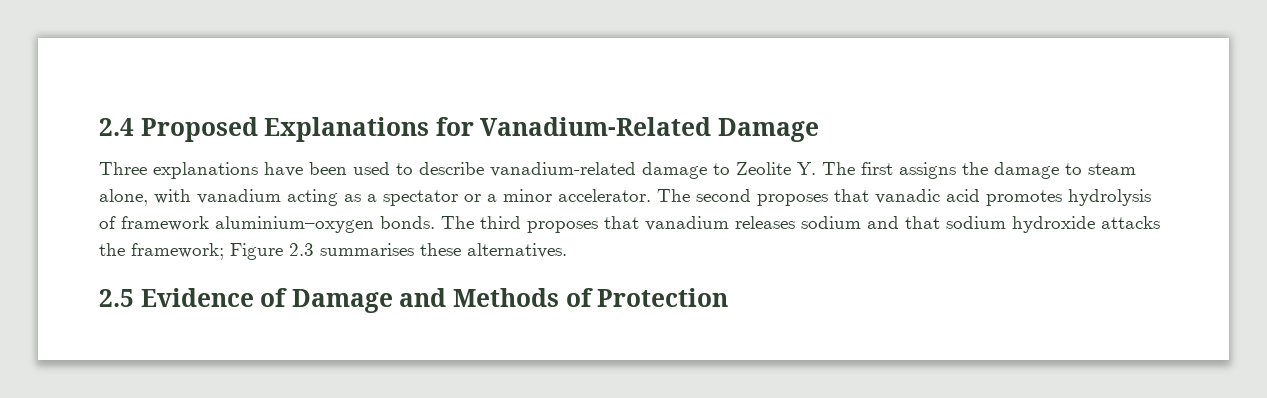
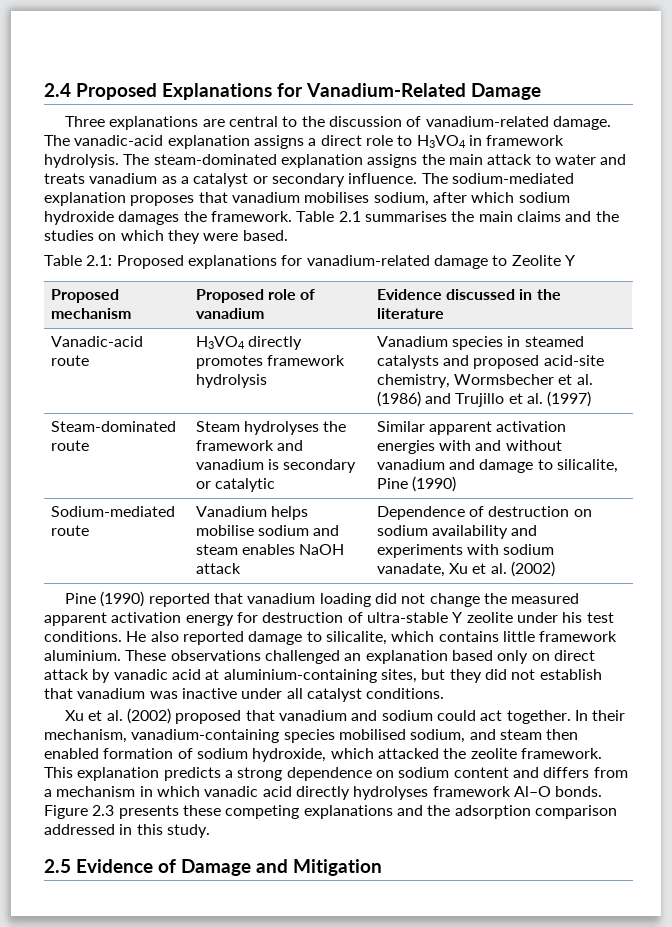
[264,162,1136,179] [99,189,1151,206] [99,216,1160,233] [99,243,567,260] have been used to describe vanadium-related damage to Zeolite Y. The first assigns the damage to steam alone, with vanadium acting as a spectator or a minor accelerator. The second proposes that vanadic acid promotes hydrolysis of framework aluminium–oxygen bonds. The third proposes that vanadium releases sodium and that sodium hydroxide attacks the framework; Figure 2.3 summarises these alternatives. -> [202,116,611,130] [44,135,565,149] [44,154,627,168] [44,173,574,187] [44,192,570,206] [44,211,619,225] [44,230,288,244] [44,255,575,269] [50,289,119,303] [50,308,131,319] [195,289,316,303] [195,308,264,319] [376,289,561,300] [376,308,444,319] [50,336,143,347] [50,355,89,366] [195,336,302,350] [195,355,345,369] [195,374,267,388] [376,336,584,350] [376,355,604,369] [376,374,593,388] [376,391,592,407] [50,421,176,432] [50,440,89,451] [195,421,347,435] [195,440,303,451] [195,459,357,473] [195,478,275,492] [376,421,567,435] [376,440,562,454] [376,459,618,473] [376,476,456,492] [50,506,175,517] [50,525,89,536] [195,506,308,520] [195,525,340,536] [195,544,345,555] [195,563,241,574] [376,506,592,520] [376,525,538,539] [376,544,555,558] [376,561,555,577] [64,591,580,607] [44,612,614,626] [44,631,618,645] [44,650,595,664] [44,669,602,683] [44,688,445,702] [64,708,626,724] [44,729,579,743] [44,748,602,762] [44,767,628,781] [44,786,603,800] [44,805,617,819] [44,824,210,838] are central to the discussion of vanadium-related damage. The vanadic-acid explanation assigns a direct role to H3VO4 in framework hydrolysis. The steam-dominated explanation assigns the main attack to water and treats vanadium as a catalyst or secondary influence. The sodium-mediated explanation proposes that vanadium mobilises sodium, after which sodium hydroxide damages the framework. Table 2.1 summarises the main claims and the studies on which they were based. // Table 2.1: Proposed explanations for vanadium-related damage to Zeolite Y // Proposed mechanism | Proposed role of vanadium | Evidence discussed in the literature // Vanadic-acid route | H3VO4 directly promotes framework hydrolysis | Vanadium species in steamed catalysts and proposed acid-site chemistry, Wormsbecher et al. (1986) and Trujillo et al. (1997) // Steam-dominated route | Steam hydrolyses the framework and vanadium is secondary or catalytic | Similar apparent activation energies with and without vanadium and damage to silicalite, Pine (1990) // Sodium-mediated route | Vanadium helps mobilise sodium and steam enables NaOH attack | Dependence of destruction on sodium availability and experiments with sodium vanadate, Xu et al. (2002) // Pine (1990) reported that vanadium loading did not change the measured apparent activation energy for destruction of ultra-stable Y zeolite under his test conditions. He also reported damage to silicalite, which contains little framework aluminium. These observations challenged an explanation based only on direct attack by vanadic acid at aluminium-containing sites, but they did not establish that vanadium was inactive under all catalyst conditions. // Xu et al. (2002) proposed that vanadium and sodium could act together. In their mechanism, vanadium-containing species mobilised sodium, and steam then enabled formation of sodium hydroxide, which attacked the zeolite framework. This explanation predicts a strong dependence on sodium content and differs from a mechanism in which vanadic acid directly hydrolyses framework Al–O bonds. Figure 2.3 presents these competing explanations and the adsorption comparison addressed in this study.
[453,288,729,307] Methods of Protection -> [293,859,382,876] Mitigation

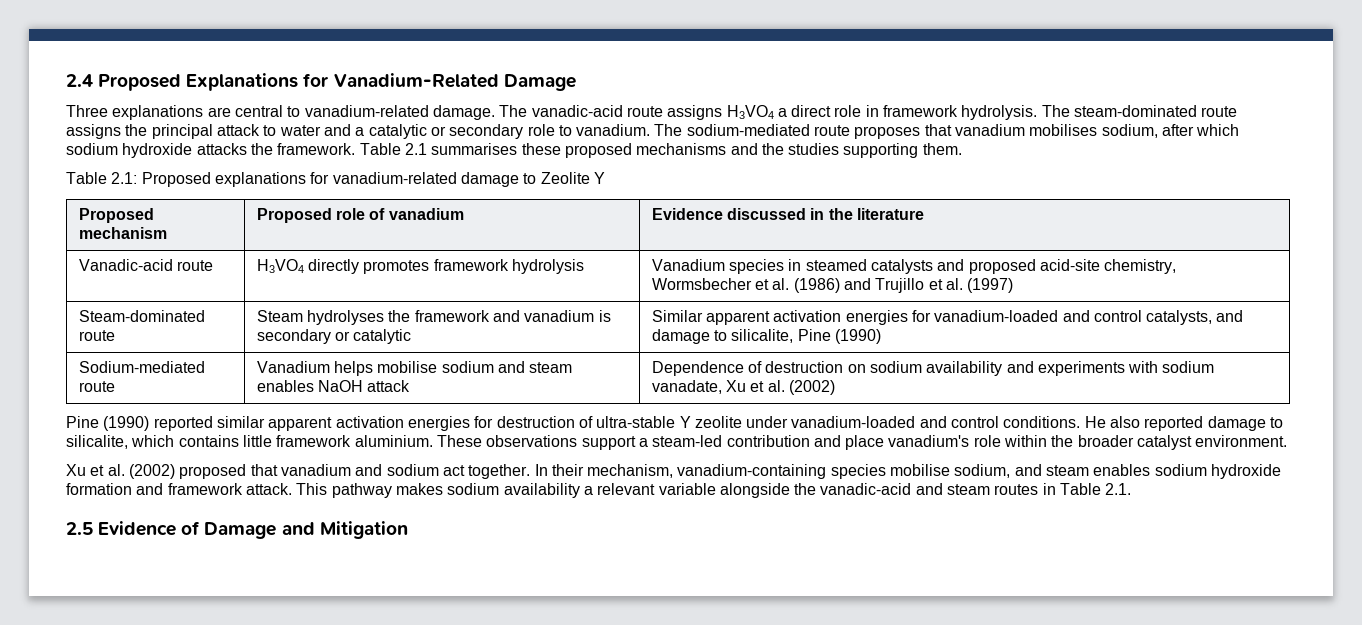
[301,116,422,127] the discussion of -> (301, 111) none
[167,135,304,149] explanation assigns -> [626,105,774,120] route assigns H3VO4
[397,135,466,148] to H3VO4 -> (862, 111) none
[280,154,363,168] explanation -> [1201,106,1238,117] route
[448,154,483,165] main -> [151,124,213,139] principal
[44,173,418,187] treats vanadium as a catalyst or secondary influence. -> [355,124,651,139] a catalytic or secondary role to vanadium.
[44,192,126,206] explanation -> [814,125,851,136] route
[118,211,180,225] damages -> [196,143,247,155] attacks
[451,211,619,222] [44,230,288,244] the main claims and the studies on which they were based. -> [521,143,962,158] these proposed mechanisms and the studies supporting them.
[438,440,562,451] [376,459,445,470] with and without vanadium -> [911,310,1213,325] for vanadium-loaded and control catalysts,
[213,593,580,607] [44,612,234,626] that vanadium loading did not change the measured apparent activation energy -> [216,416,470,431] similar apparent activation energies
[562,612,614,623] his test -> [791,416,1000,428] vanadium-loaded and control
[264,650,595,664] [44,669,602,683] [44,688,445,702] challenged an explanation based only on direct attack by vanadic acid at aluminium-containing sites, but they did not establish that vanadium was inactive under all catalyst conditions. -> [581,435,1288,450] support a steam-led contribution and place vanadium's role within the broader catalyst environment.
[436,710,476,721] could -> (439, 470) none
[338,729,406,740] mobilised -> [890,464,951,476] mobilise
[546,729,579,740] [44,748,602,762] [44,767,628,781] [44,786,603,800] [44,805,617,819] [44,824,210,838] then enabled formation of sodium hydroxide, which attacked the zeolite framework. This explanation predicts a strong dependence on sodium content and differs from a mechanism in which vanadic acid directly hydrolyses framework Al–O bonds. Figure 2.3 presents these competing explanations and the adsorption comparison addressed in this study. -> [1093,464,1282,479] [66,483,1132,498] enables sodium hydroxide formation and framework attack. This pathway makes sodium availability a relevant variable alongside the vanadic-acid and steam routes in Table 2.1.

